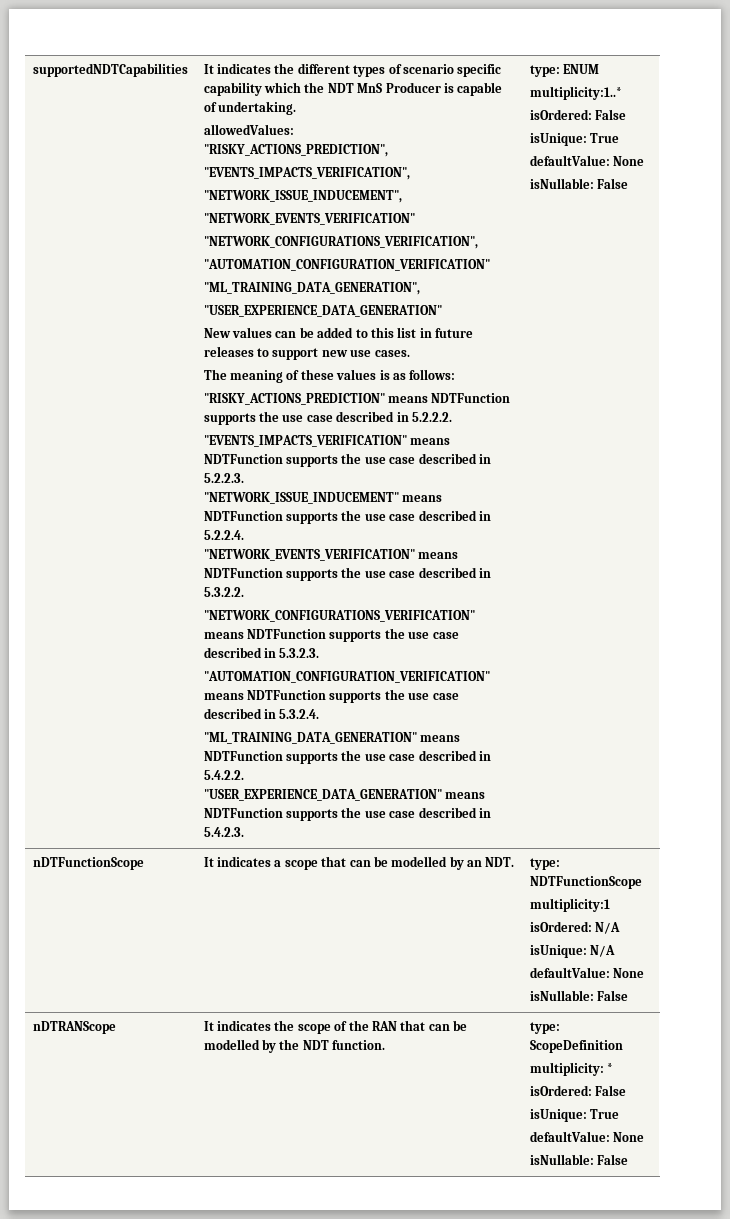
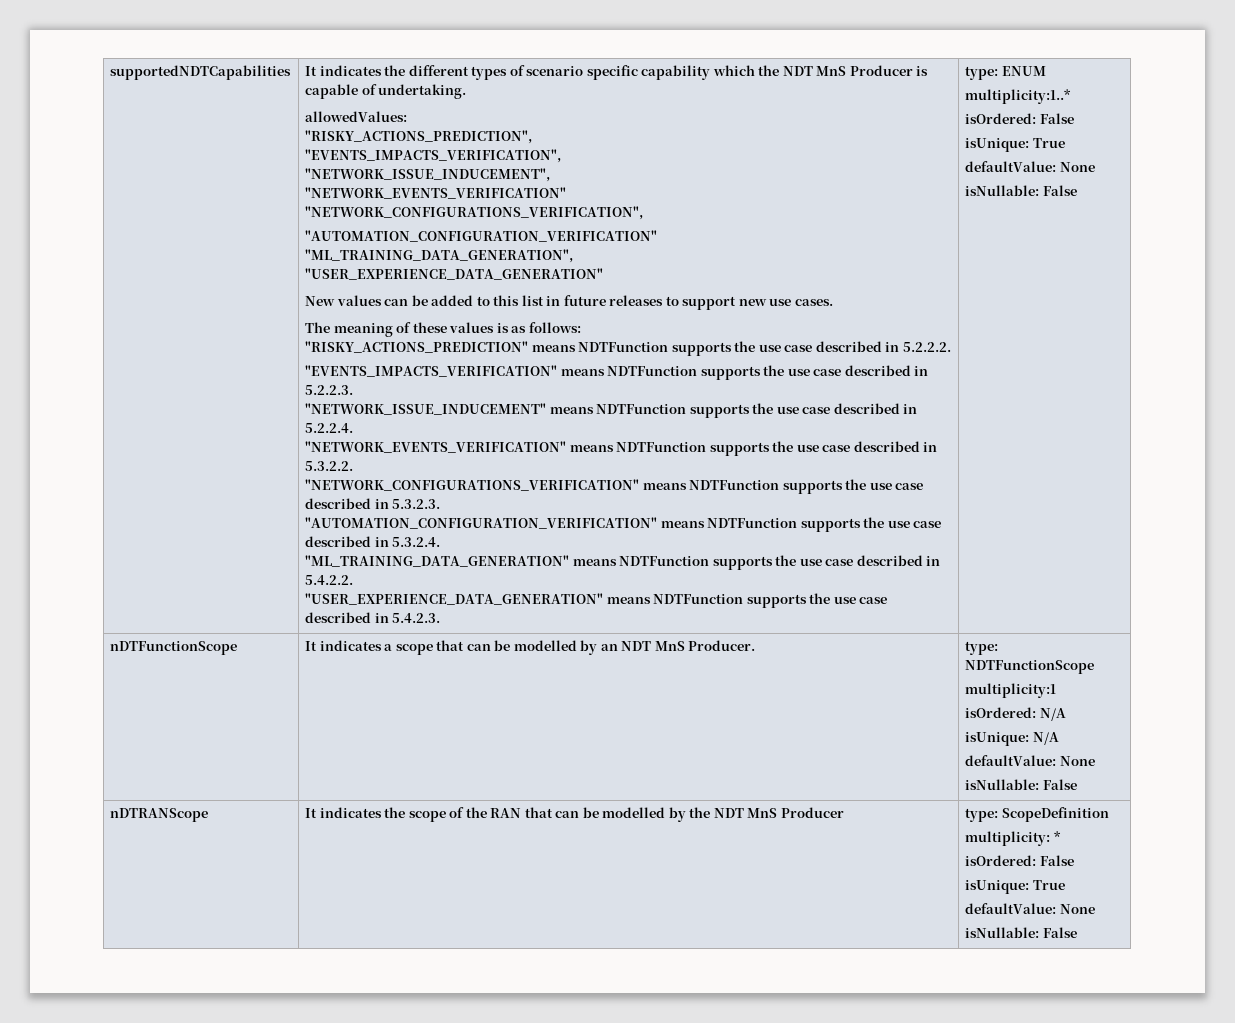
[485,857,515,867] NDT. -> [621,640,756,651] NDT MnS Producer.
[332,1040,386,1050] function. -> [747,807,844,818] MnS Producer

